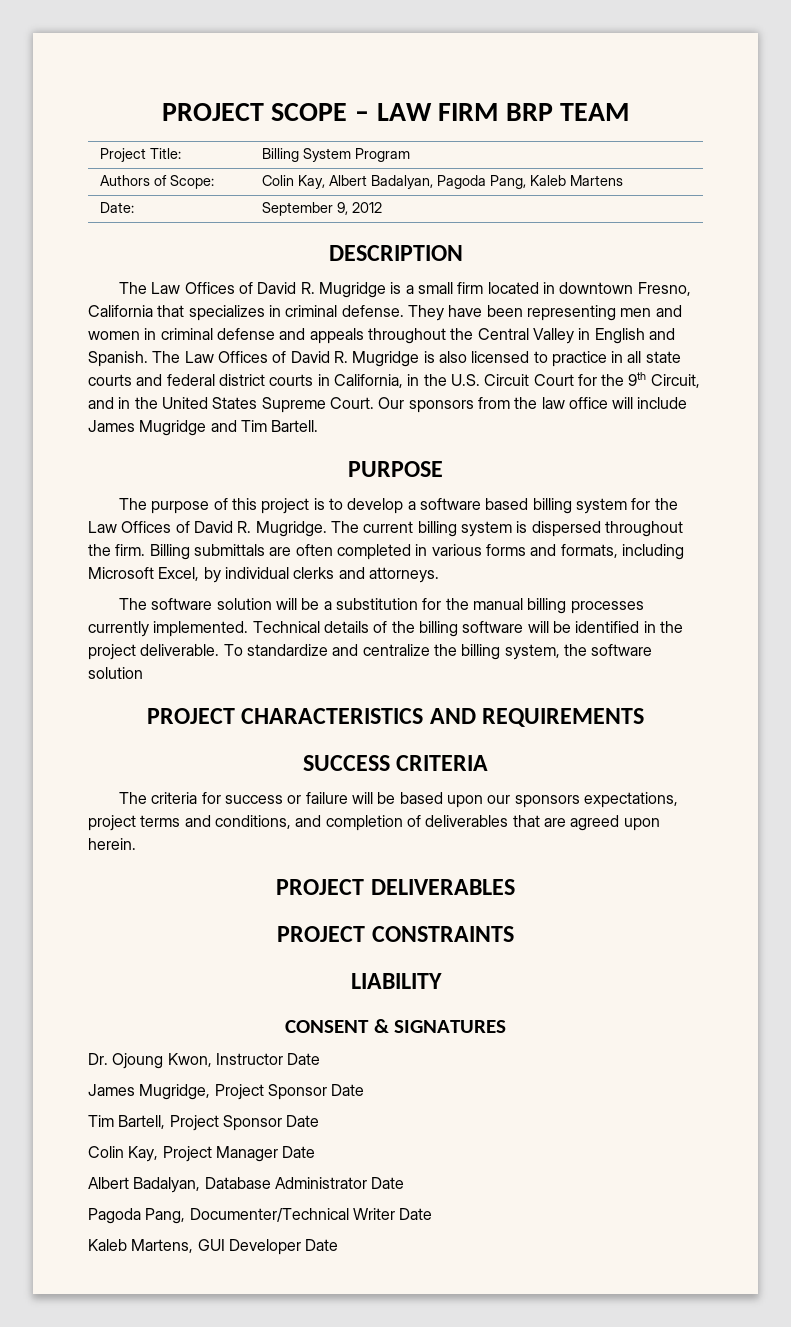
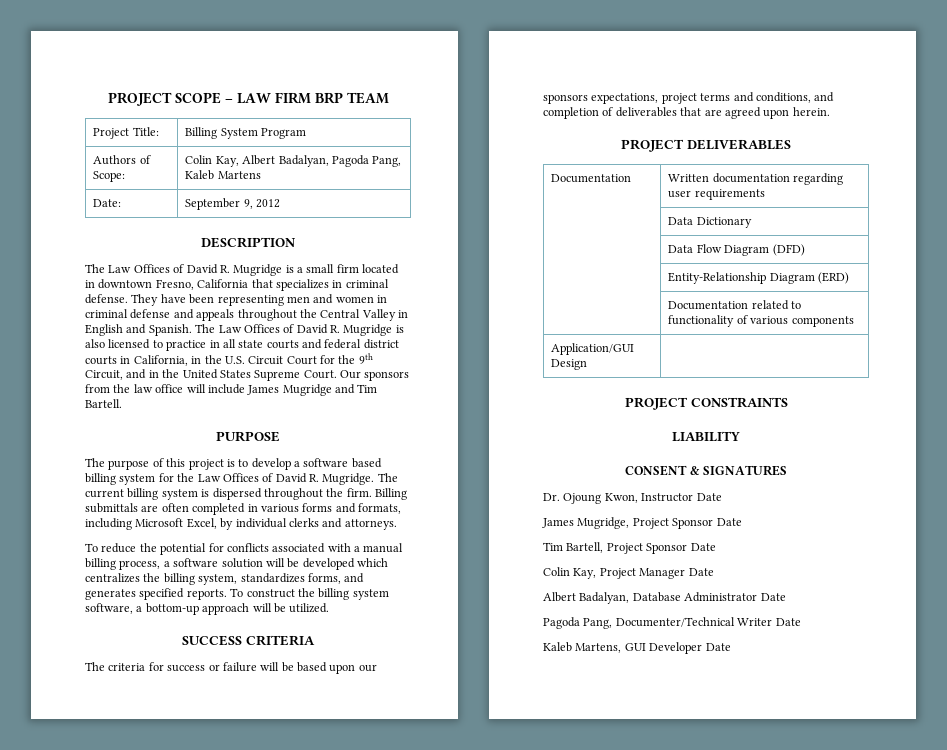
[119,598,644,614] [88,621,683,637] [88,644,653,660] [88,667,143,679] [146,708,645,727] The software solution will be a substitution for the manual billing processes currently implemented. Technical details of the billing software will be identified in the project deliverable. To standardize and centralize the billing system, the software solution // PROJECT CHARACTERISTICS AND REQUIREMENTS -> [85,543,404,555] [85,558,388,570] [85,573,365,585] [85,588,389,600] [85,603,330,615] To reduce the potential for conflicts associated with a manual billing process, a software solution will be developed which centralizes the billing system, standardizes forms, and generates specified reports. To construct the billing system software, a bottom-up approach will be utilized.
(515, 887) none -> [551,174,632,183] [668,173,844,185] [668,189,765,200] [668,217,752,228] [668,244,805,256] [668,272,850,284] [668,300,802,310] [668,315,854,327] [551,343,635,355] [551,359,588,370] // Documentation | Written documentation regarding user requirements // | Data Dictionary // | Data Flow Diagram (DFD) // | Entity-Relationship Diagram (ERD) // | Documentation related to functionality of various components // Application/GUI Design |

